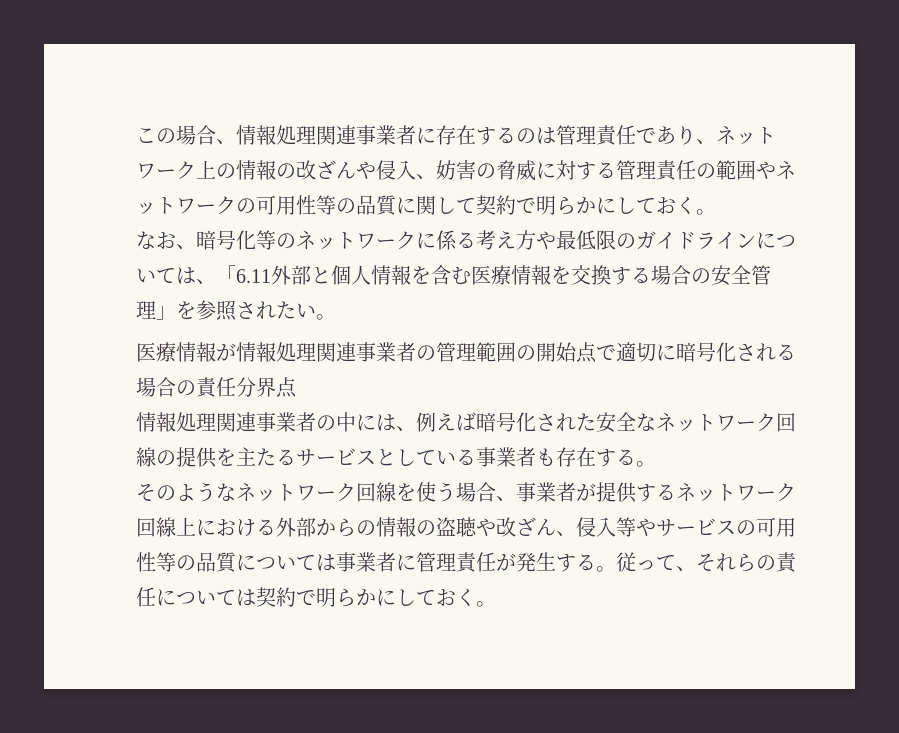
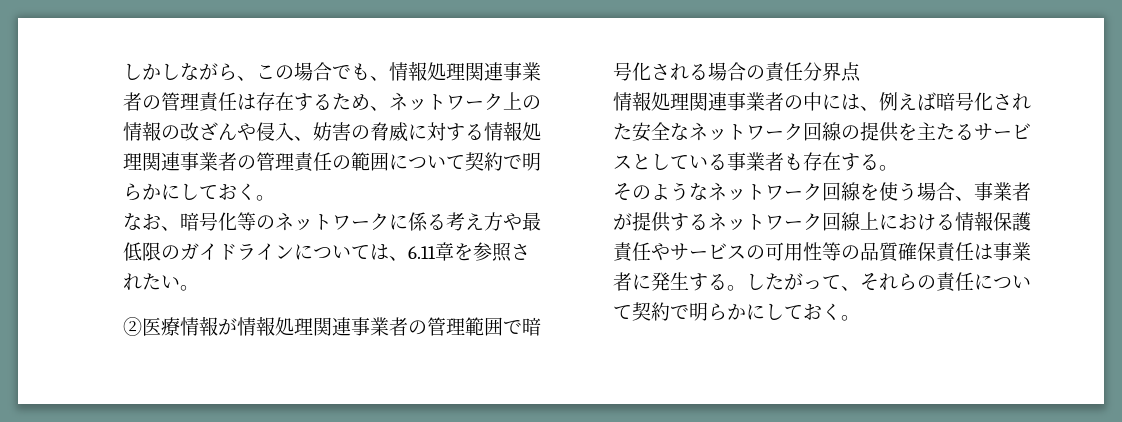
(135, 135) none -> [122,63,256,81] しかしながら、
(216, 135) none -> [331,63,370,80] でも
[415,125,696,146] に存在するのは管理責任であり -> [141,92,370,112] の管理責任は存在するため
[615,160,796,181] [135,195,456,216] 管理責任の範囲やネットワークの可用性等の品質に関し -> [483,121,541,141] [122,152,446,172] 情報処理関連事業者の管理責任の範囲につい
[215,265,771,286] [135,301,176,320] 「6.11外部と個人情報を含む医療情報を交換する場合の安全管理」 -> [407,242,454,261] 6.11章
(336, 317) none -> [122,317,142,336] ②
[515,342,676,363] の開始点で適切に -> [502,320,522,334] で
[275,517,636,537] 外部からの情報の盗聴や改ざん、侵入等 -> [954,211,1031,231] [612,242,651,262] 情報保護責任
[235,554,316,571] について -> [897,242,974,262] 確保責任
[415,552,516,573] 管理責任が -> (651, 282) none
[615,552,636,572] 従 -> [745,273,803,290] したが
[235,589,256,606] は -> (632, 312) none

